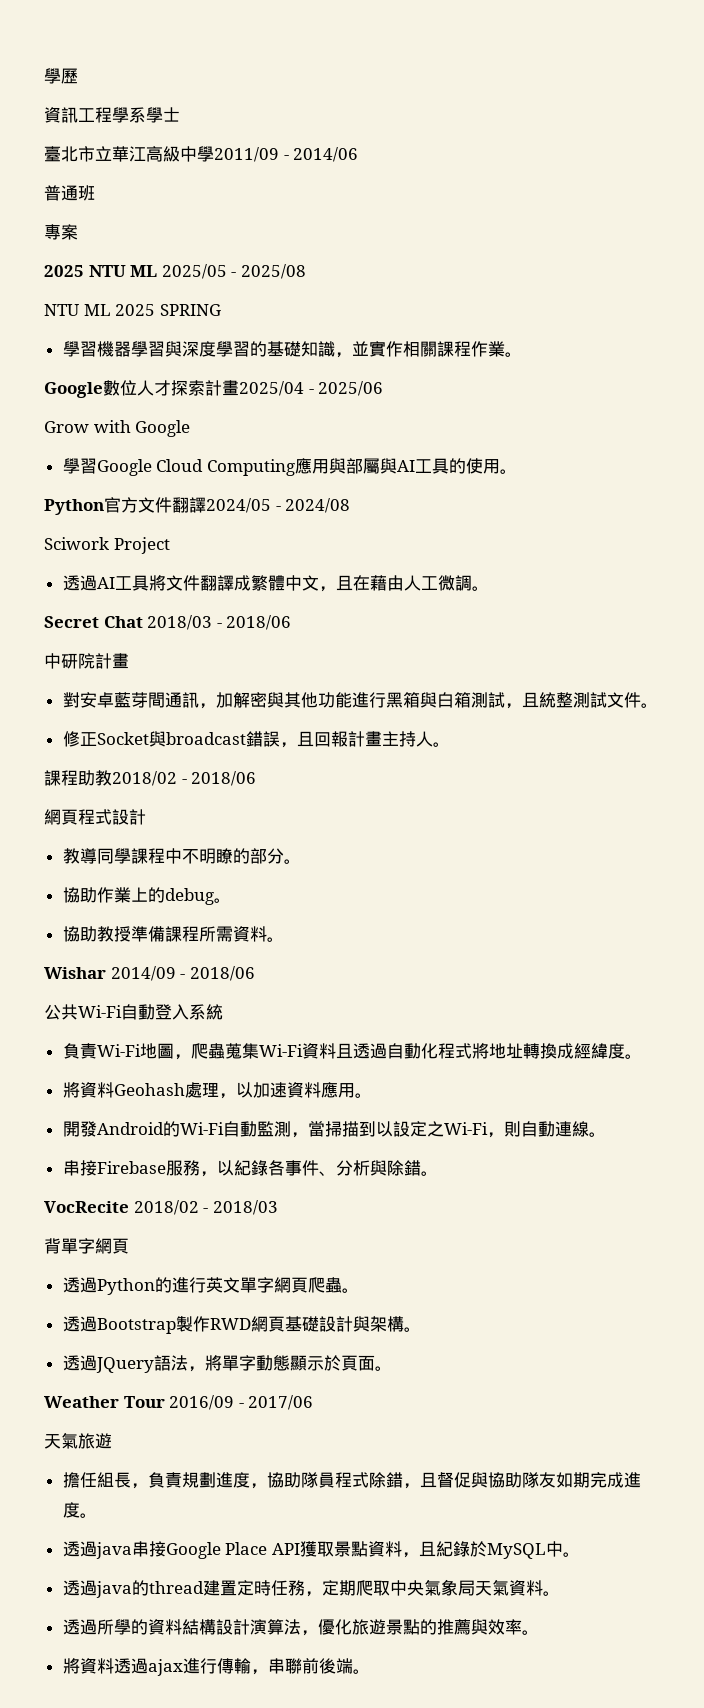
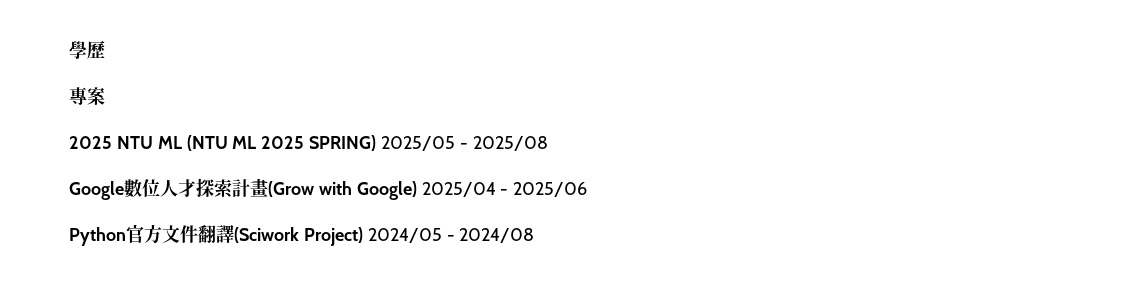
[44,107,180,123] [44,146,359,162] [44,185,95,201] // 資訊工程學系學士 // 臺北市立華江高級中學2011/09 - 2014/06 // 普通班 -> (105, 49) none
(158, 271) none -> [186,135,377,151] (NTU ML 2025 SPRING)
[44,304,221,316] [62,341,522,358] // NTU ML 2025 SPRING // 學習機器學習與深度學習的基礎知識，並實作相關課程作業。 -> (548, 143) none
(239, 388) none -> [268,181,417,200] (Grow with Google)
[44,420,191,437] [62,458,517,476] // Grow with Google // 學習Google Cloud Computing應用與部屬與AI工具的使用。 -> (588, 189) none
(206, 505) none -> [234,227,363,246] (Sciwork Project)
[44,537,170,554] [62,575,489,592] [44,615,292,630] [44,653,129,669] [62,692,658,709] [62,731,450,748] [44,770,257,786] [44,809,146,825] [62,848,301,864] [62,887,231,905] [62,926,284,942] [44,966,255,981] [44,1004,223,1020] [62,1043,642,1060] [62,1082,372,1099] [62,1121,606,1138] [62,1160,438,1177] [44,1200,278,1215] [44,1238,129,1254] [62,1277,359,1295] [62,1316,421,1334] [62,1355,392,1373] [44,1395,314,1410] [44,1433,112,1449] [62,1472,641,1489] [62,1502,97,1518] [62,1541,580,1559] [62,1579,560,1598] [62,1619,539,1636] [62,1658,370,1676] // Sciwork Project // 透過AI工具將文件翻譯成繁體中文，且在藉由人工微調。 // Secret Chat 2018/03 - 2018/06 // 中研院計畫 // 對安卓藍芽間通訊，加解密與其他功能進行黑箱與白箱測試，且統整測試文件。 // 修正Socket與broadcast錯誤，且回報計畫主持人。 // 課程助教2018/02 - 2018/06 // 網頁程式設計 // 教導同學課程中不明瞭的部分。 // 協助作業上的debug。 // 協助教授準備課程所需資料。 // Wishar 2014/09 - 2018/06 // 公共Wi-Fi自動登入系統 // 負責Wi-Fi地圖，爬蟲蒐集Wi-Fi資料且透過自動化程式將地址轉換成經緯度。 // 將資料Geohash處理，以加速資料應用。 // 開發Android的Wi-Fi自動監測，當掃描到以設定之Wi-Fi，則自動連線。 // 串接Firebase服務，以紀錄各事件、分析與除錯。 // VocRecite 2018/02 - 2018/03 // 背單字網頁 // 透過Python的進行英文單字網頁爬蟲。 // 透過Bootstrap製作RWD網頁基礎設計與架構。 // 透過JQuery語法，將單字動態顯示於頁面。 // Weather Tour 2016/09 - 2017/06 // 天氣旅遊 // 擔任組長，負責規劃進度，協助隊員程式除錯，且督促與協助隊友如期完成進度。 // 透過java串接Google Place API獲取景點資料，且紀錄於MySQL中。 // 透過java的thread建置定時任務，定期爬取中央氣象局天氣資料。 // 透過所學的資料結構設計演算法，優化旅遊景點的推薦與效率。 // 將資料透過ajax進行傳輸，串聯前後端。 -> (535, 235) none

